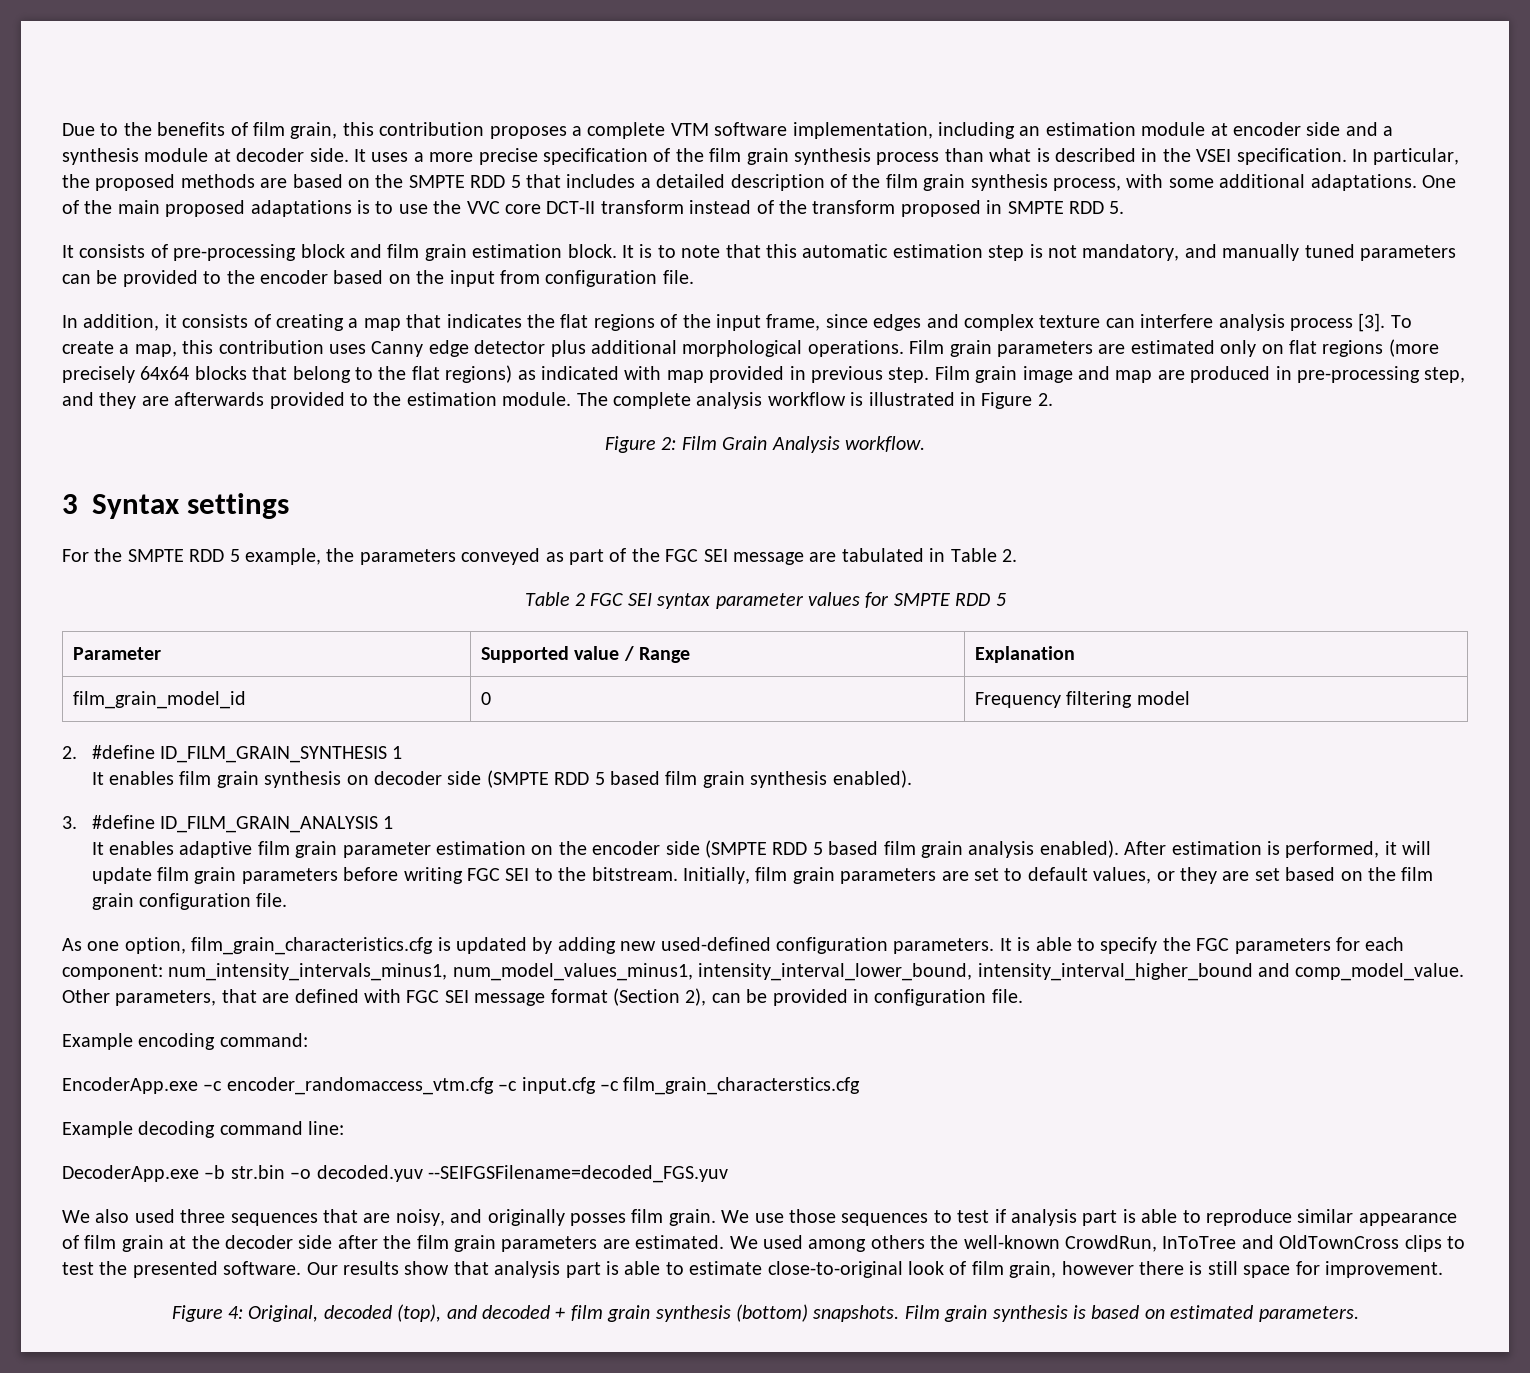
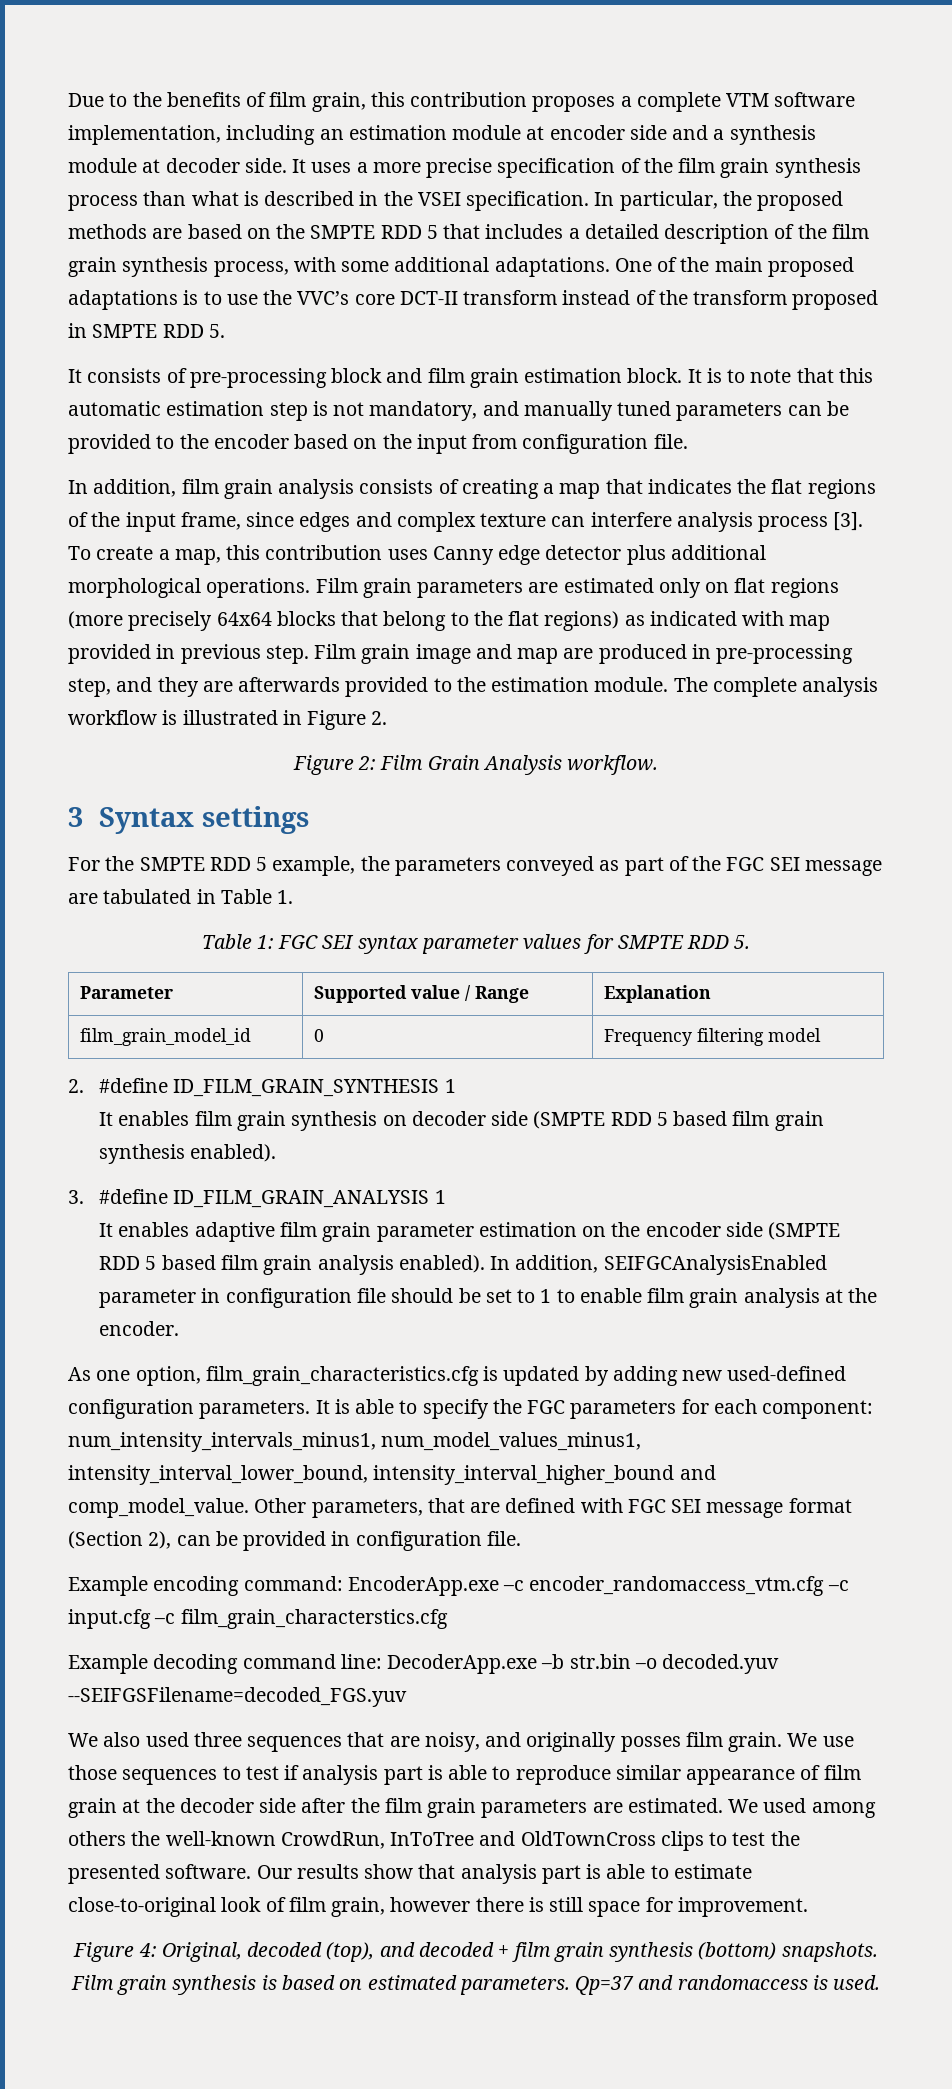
[466,201,500,214] VVC -> [297,291,350,305] VVC’s
[164,314,177,328] it -> [181,479,355,499] film grain analysis
[1001,549,1017,562] [524,592,585,606] 2. // Table 2 -> [277,890,294,904] [201,934,274,949] 1. // Table 1:
[995,593,1006,606] 5 -> [734,935,751,949] 5.
[1124,841,1432,858] [91,867,1434,884] [91,893,288,910] After estimation is performed, it will update film grain parameters before writing FGC SEI to the bitstream. Initially, film grain parameters are set to default values, or they are set based on the film grain configuration file. -> [490,1255,827,1275] [99,1288,878,1308] [99,1321,180,1336] In addition, SEIFGCAnalysisEnabled parameter in configuration file should be set to 1 to enable film grain analysis at the encoder.
(308, 1040) // -> (343, 1583) none
(345, 1128) // -> (382, 1661) none
(1359, 1314) none -> [575,1975,881,1995] Qp=37 and randomaccess is used.

